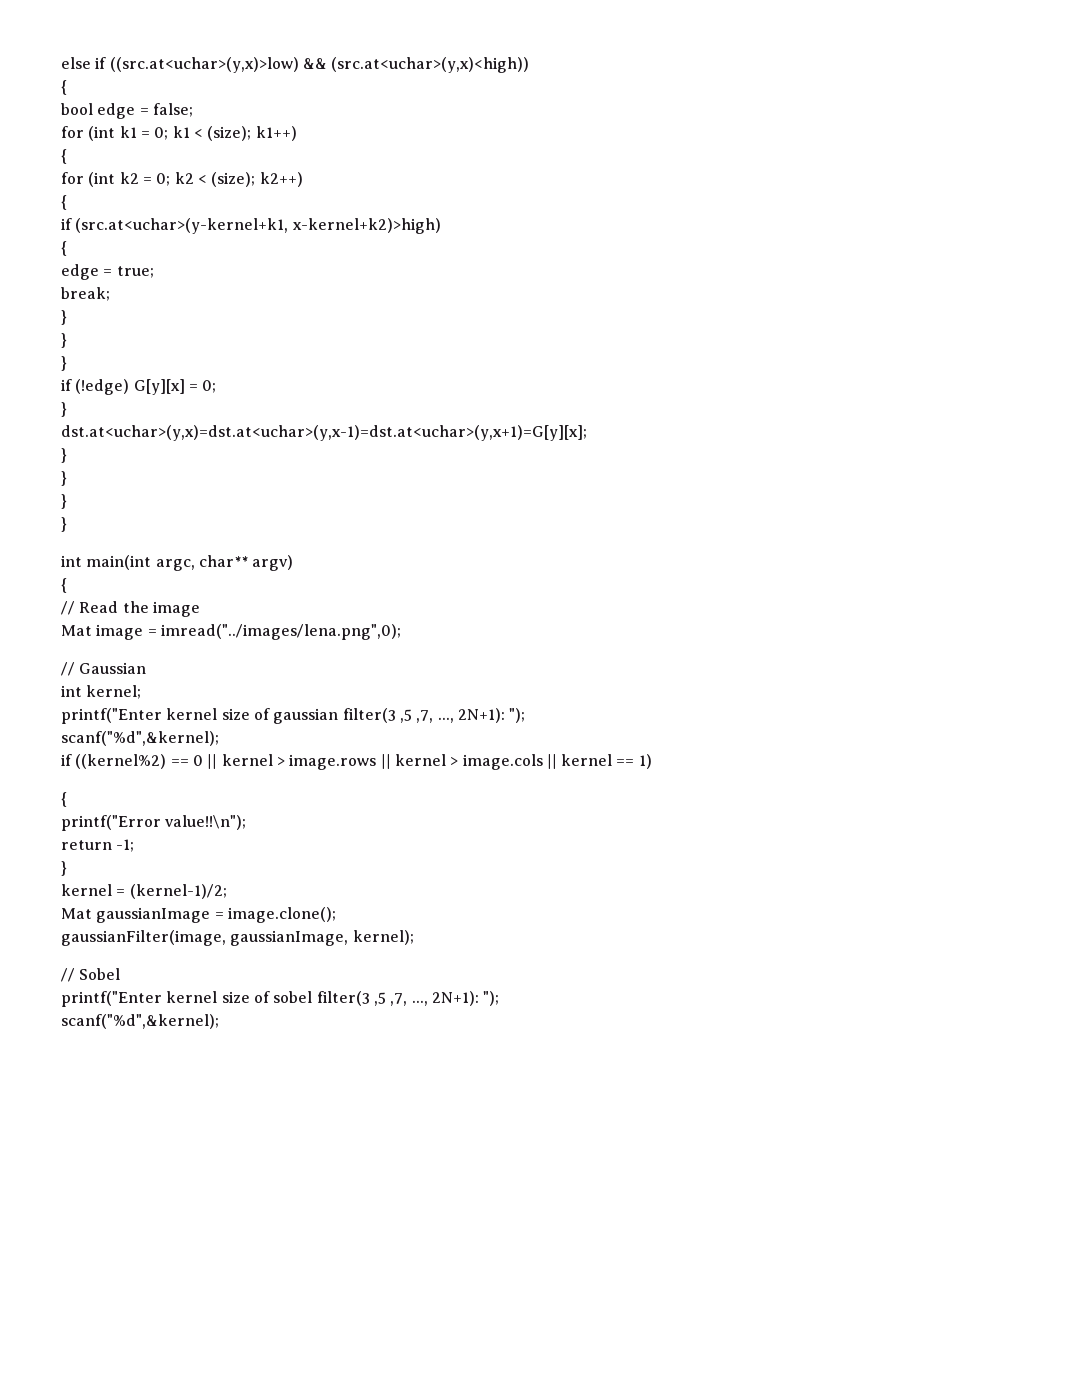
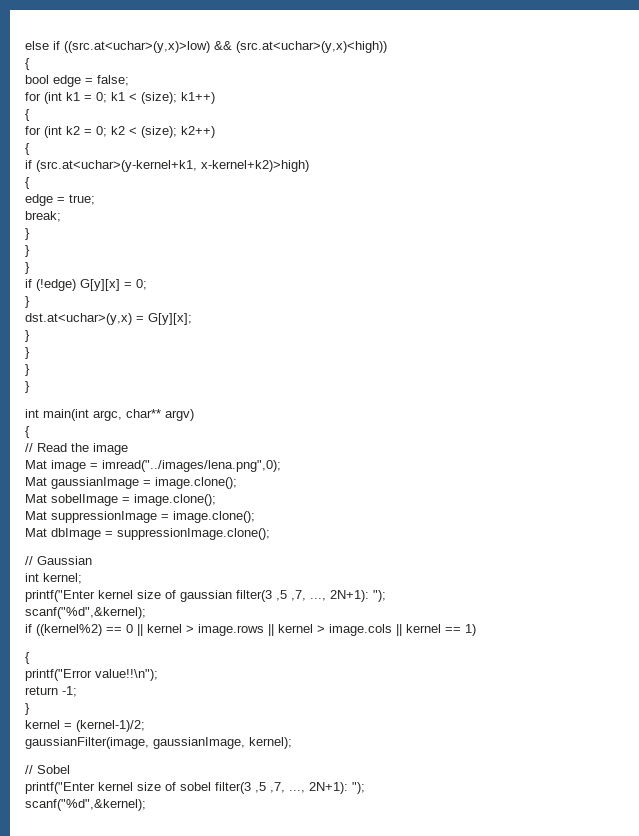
[61,425,587,441] dst.at<uchar>(y,x)=dst.at<uchar>(y,x-1)=dst.at<uchar>(y,x+1)=G[y][x]; -> [25,313,192,325] dst.at<uchar>(y,x) = G[y][x];
(401, 632) none -> [25,477,237,489] [25,494,216,506] [25,511,255,523] [25,528,270,540] // Mat gaussianImage = image.clone(); // Mat sobelImage = image.clone(); // Mat suppressionImage = image.clone(); // Mat dbImage = suppressionImage.clone();
[61,907,336,923] // Mat gaussianImage = image.clone(); -> (145, 726) none

